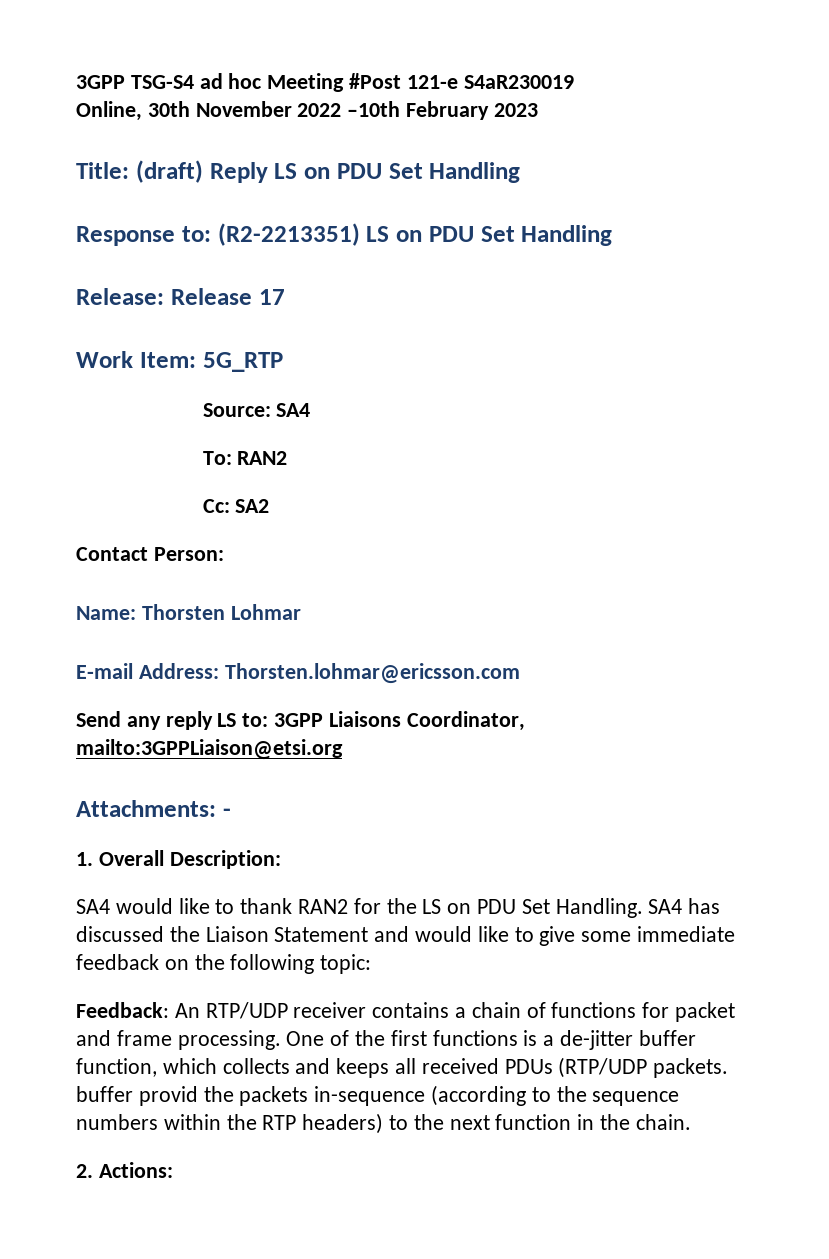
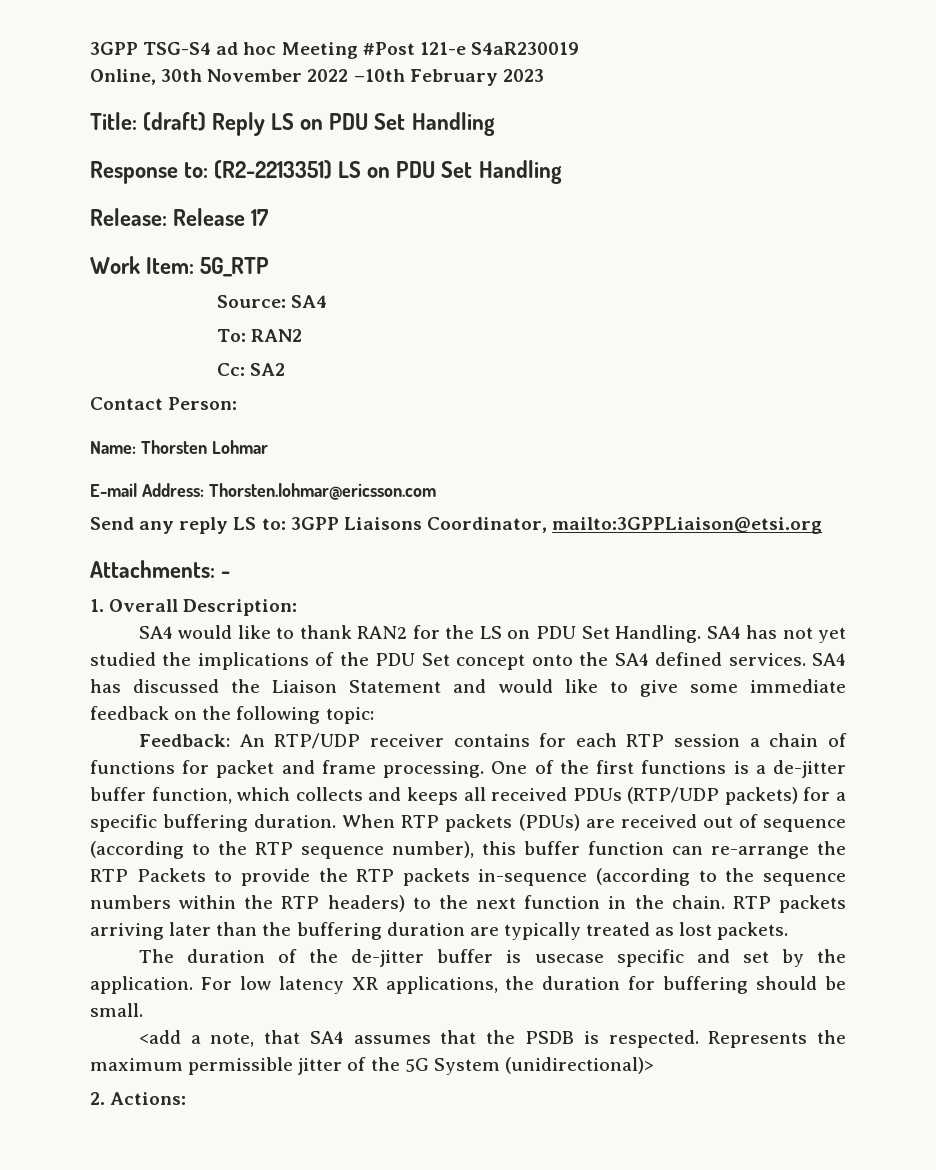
(721, 906) none -> [782,627,846,643] [90,652,846,670] [90,679,121,693] not yet studied the implications of the PDU Set concept onto the SA4 defined services. SA4 has
(450, 1010) none -> [539,733,741,747] for each RTP session
[653,1058,729,1078] [76,1086,234,1106] packets. buffer provid the -> [724,787,846,805] [90,814,847,832] [90,841,846,859] [90,868,395,886] packets) for a specific buffering duration. When RTP packets (PDUs) are received out of sequence (according to the RTP sequence number), this buffer function can re-arrange the RTP Packets to provide the RTP
(691, 1122) none -> [732,895,847,913] [90,922,789,940] [138,949,846,967] [90,976,846,994] [90,1003,143,1017] [138,1030,847,1048] [90,1057,654,1075] RTP packets arriving later than the buffering duration are typically treated as lost packets. // The duration of the de-jitter buffer is usecase specific and set by the application. For low latency XR applications, the duration for buffering should be small. // <add a note, that SA4 assumes that the PSDB is respected. Represents the maximum permissible jitter of the 5G System (unidirectional)>

